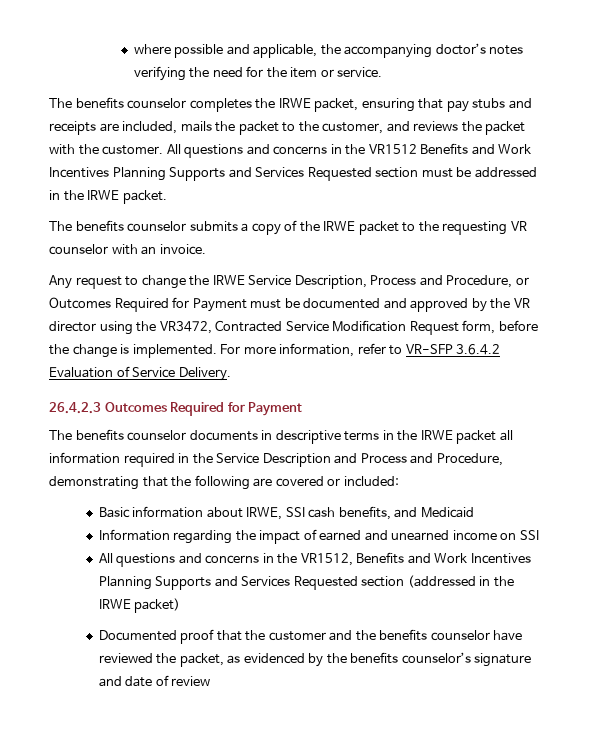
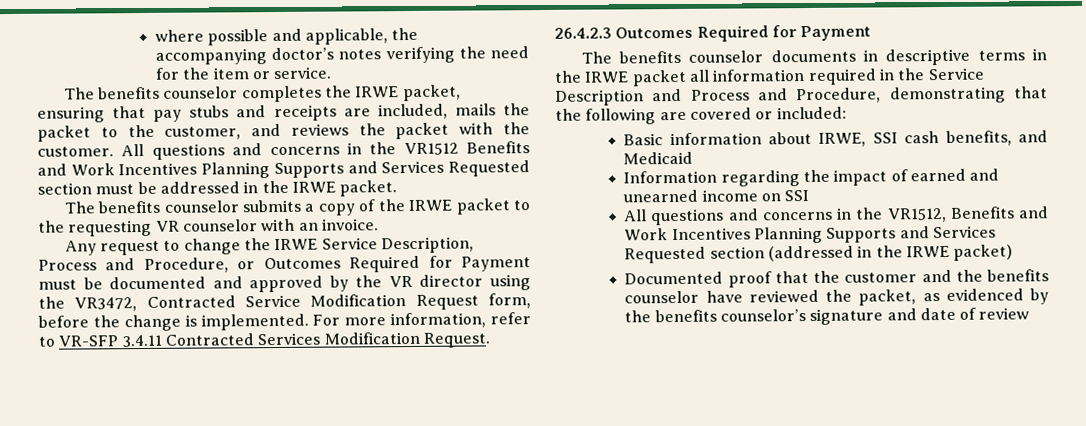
[456,344,501,355] [49,366,231,381] 3.6.4.2 Evaluation of Service Delivery. -> [121,331,491,348] 3.4.11 Contracted Services Modification Request.

